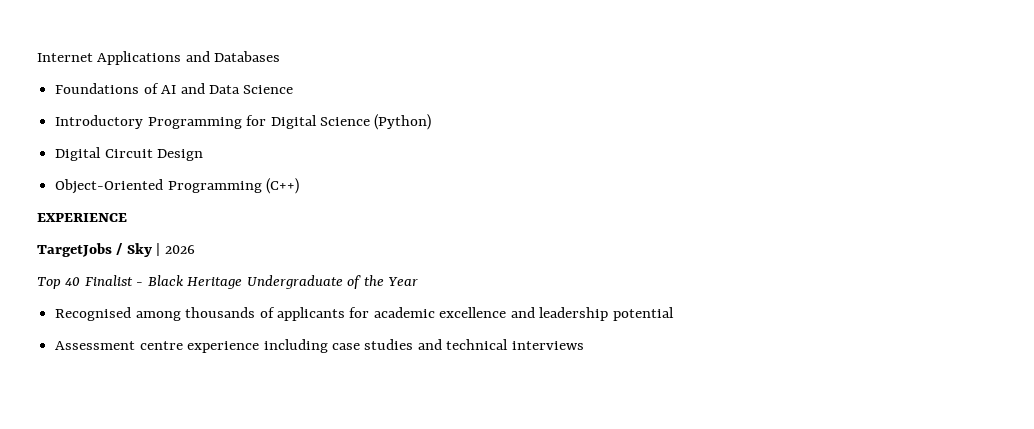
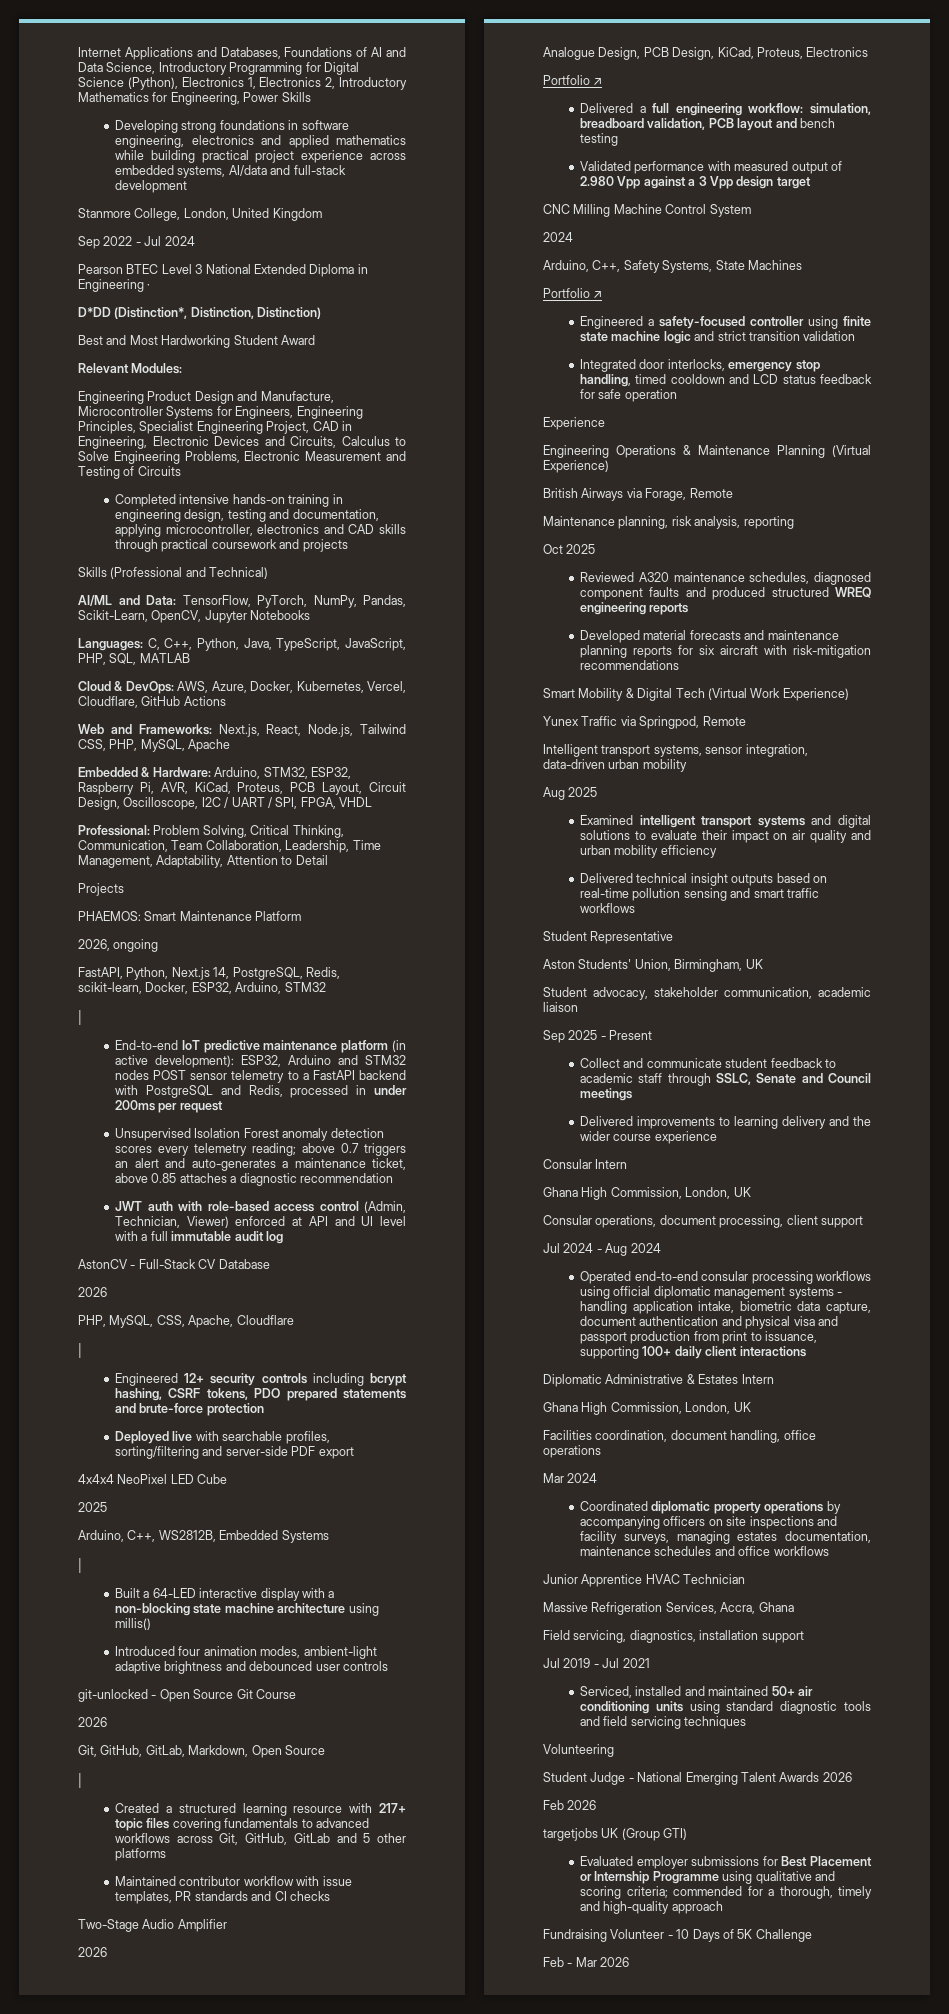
[214,51,281,62] Databases // -> [220,47,281,59] Databases,
[243,85,294,94] Science // -> [106,62,156,74] Science,
[374,114,432,130] [55,147,204,161] [55,178,300,194] [37,213,127,222] [37,243,195,257] [37,275,419,289] [55,307,674,321] [55,339,584,353] (Python) // Digital Circuit Design // Object-Oriented Programming (C++) // EXPERIENCE // TargetJobs / Sky | 2026 // Top 40 Finalist - Black Heritage Undergraduate of the Year // Recognised among thousands of applicants for academic excellence and leadership potential // Assessment centre experience including case studies and technical interviews -> [127,77,408,90] [78,92,311,105] [115,120,349,133] [115,135,406,148] [115,150,406,163] [115,165,346,178] [115,180,188,193] [78,208,322,221] [78,236,195,249] [78,264,368,277] [78,279,151,292] [78,307,322,319] [78,335,315,348] [78,363,183,374] [78,391,334,404] [78,406,363,419] [78,421,352,434] [78,436,406,449] [78,451,407,464] [78,466,181,479] [115,494,343,507] [115,509,379,522] [115,524,406,537] [115,539,348,552] [78,567,269,579] [78,595,406,608] [78,610,311,623] [78,638,406,651] [78,653,190,665] [78,681,406,694] [78,696,226,708] [78,724,407,737] [78,739,231,752] [78,767,351,779] [78,782,406,795] [78,797,372,810] [78,825,344,838] [78,840,381,853] [78,855,328,868] [78,883,124,896] [78,911,302,921] [78,939,159,952] [78,967,340,980] [78,982,326,994] [78,1010,82,1025] [115,1040,406,1053] [115,1055,406,1068] [115,1070,406,1083] [115,1085,407,1098] [115,1100,223,1113] [115,1128,384,1141] [115,1143,406,1156] [115,1158,406,1171] [115,1173,393,1186] [115,1201,406,1213] [115,1216,406,1228] [115,1231,283,1244] [78,1259,270,1269] [78,1287,107,1297] [78,1315,294,1328] [78,1343,82,1358] [115,1373,407,1386] [115,1388,406,1401] [115,1403,264,1416] [115,1431,330,1444] [115,1446,354,1459] [78,1474,228,1484] [78,1502,107,1512] [78,1530,329,1543] [78,1558,82,1573] [115,1588,335,1601] [115,1603,379,1616] [115,1618,152,1630] [115,1646,377,1659] [115,1661,388,1674] [78,1689,296,1702] [78,1717,107,1727] [78,1745,325,1758] [78,1773,82,1788] [115,1803,406,1816] [115,1818,369,1831] [115,1833,406,1845] [115,1848,167,1861] [115,1876,352,1886] [115,1891,330,1904] [78,1919,227,1932] [78,1947,107,1957] [543,47,869,60] [543,75,603,85] [580,103,871,116] [580,118,835,131] [580,133,619,146] [580,161,842,174] [580,176,811,189] [543,204,751,217] [543,232,573,242] [543,260,802,273] [543,288,603,298] [580,316,871,329] [580,331,856,344] [580,359,820,372] [580,374,872,387] [580,389,677,402] [543,417,605,430] [543,445,871,458] [543,460,609,473] [543,488,733,501] [543,516,794,529] [543,544,596,554] [580,572,871,585] [580,587,871,600] [580,602,689,615] [580,630,839,643] [580,645,871,658] [580,660,680,670] [543,688,849,701] [543,716,746,729] [543,744,808,757] [543,759,687,772] [543,787,598,800] [580,815,871,828] [580,830,871,843] [580,845,717,858] [580,873,827,886] [580,888,819,901] [580,903,636,913] [543,931,674,944] [543,959,763,972] [543,987,871,1000] [543,1002,578,1012] [543,1030,653,1043] [580,1058,836,1068] [580,1073,871,1086] [580,1088,633,1101] [580,1116,871,1129] [580,1131,717,1144] [543,1159,628,1169] [543,1187,751,1200] [543,1215,863,1228] [543,1243,661,1256] [580,1271,871,1284] [580,1286,842,1299] [580,1301,871,1314] [580,1316,838,1329] [580,1331,817,1344] [580,1346,806,1359] [543,1374,774,1387] [543,1402,751,1415] [543,1430,816,1443] [543,1445,601,1458] [543,1473,598,1483] [580,1501,841,1514] [580,1516,837,1529] [580,1531,871,1544] [580,1546,829,1556] [543,1574,746,1587] [543,1602,794,1615] [543,1630,804,1643] [543,1658,650,1668] [580,1686,813,1698] [580,1701,871,1714] [580,1716,747,1729] [543,1744,614,1757] [543,1772,852,1785] [543,1800,597,1810] [543,1828,688,1841] [580,1856,872,1869] [580,1871,835,1884] [580,1886,872,1899] [580,1901,723,1914] [543,1929,812,1942] [543,1957,630,1967] (Python), Electronics 1, Electronics 2, Introductory Mathematics for Engineering, Power Skills // Developing strong foundations in software engineering, electronics and applied mathematics while building practical project experience across embedded systems, AI/data and full-stack development // Stanmore College, London, United Kingdom // Sep 2022 - Jul 2024 // Pearson BTEC Level 3 National Extended Diploma in Engineering · // D*DD (Distinction*, Distinction, Distinction) // Best and Most Hardworking Student Award // Relevant Modules: // Engineering Product Design and Manufacture, Microcontroller Systems for Engineers, Engineering Principles, Specialist Engineering Project, CAD in Engineering, Electronic Devices and Circuits, Calculus to Solve Engineering Problems, Electronic Measurement and Testing of Circuits // Completed intensive hands-on training in engineering design, testing and documentation, applying microcontroller, electronics and CAD skills through practical coursework and projects // Skills (Professional and Technical) // AI/ML and Data: TensorFlow, PyTorch, NumPy, Pandas, Scikit-Learn, OpenCV, Jupyter Notebooks // Languages: C, C++, Python, Java, TypeScript, JavaScript, PHP, SQL, MATLAB // Cloud & DevOps: AWS, Azure, Docker, Kubernetes, Vercel, Cloudflare, GitHub Actions // Web and Frameworks: Next.js, React, Node.js, Tailwind CSS, PHP, MySQL, Apache // Embedded & Hardware: Arduino, STM32, ESP32, Raspberry Pi, AVR, KiCad, Proteus, PCB Layout, Circuit Design, Oscilloscope, I2C / UART / SPI, FPGA, VHDL // Professional: Problem Solving, Critical Thinking, Communication, Team Collaboration, Leadership, Time Management, Adaptability, Attention to Detail // Projects // PHAEMOS: Smart Maintenance Platform // 2026, ongoing // FastAPI, Python, Next.js 14, PostgreSQL, Redis, scikit-learn, Docker, ESP32, Arduino, STM32 // | // End-to-end IoT predictive maintenance platform (in active development): ESP32, Arduino and STM32 nodes POST sensor telemetry to a FastAPI backend with PostgreSQL and Redis, processed in under 200ms per request // Unsupervised Isolation Forest anomaly detection scores every telemetry reading; above 0.7 triggers an alert and auto-generates a maintenance ticket, above 0.85 attaches a diagnostic recommendation // JWT auth with role-based access control (Admin, Technician, Viewer) enforced at API and UI level with a full immutable audit log // AstonCV - Full-Stack CV Database // 2026 // PHP, MySQL, CSS, Apache, Cloudflare // | // Engineered 12+ security controls including bcrypt hashing, CSRF tokens, PDO prepared statements and brute-force protection // Deployed live with searchable profiles, sorting/filtering and server-side PDF export // 4x4x4 NeoPixel LED Cube // 2025 // Arduino, C++, WS2812B, Embedded Systems // | // Built a 64-LED interactive display with a non-blocking state machine architecture using millis() // Introduced four animation modes, ambient-light adaptive brightness and debounced user controls // git-unlocked - Open Source Git Course // 2026 // Git, GitHub, GitLab, Markdown, Open Source // | // Created a structured learning resource with 217+ topic files covering fundamentals to advanced workflows across Git, GitHub, GitLab and 5 other platforms // Maintained contributor workflow with issue templates, PR standards and CI checks // Two-Stage Audio Amplifier // 2026 // Analogue Design, PCB Design, KiCad, Proteus, Electronics // Portfolio ↗ // Delivered a full engineering workflow: simulation, breadboard validation, PCB layout and bench testing // Validated performance with measured output of 2.980 Vpp against a 3 Vpp design target // CNC Milling Machine Control System // 2024 // Arduino, C++, Safety Systems, State Machines // Portfolio ↗ // Engineered a safety-focused controller using finite state machine logic and strict transition validation // Integrated door interlocks, emergency stop handling, timed cooldown and LCD status feedback for safe operation // Experience // Engineering Operations & Maintenance Planning (Virtual Experience) // British Airways via Forage, Remote // Maintenance planning, risk analysis, reporting // Oct 2025 // Reviewed A320 maintenance schedules, diagnosed component faults and produced structured WREQ engineering reports // Developed material forecasts and maintenance planning reports for six aircraft with risk-mitigation recommendations // Smart Mobility & Digital Tech (Virtual Work Experience) // Yunex Traffic via Springpod, Remote // Intelligent transport systems, sensor integration, data-driven urban mobility // Aug 2025 // Examined intelligent transport systems and digital solutions to evaluate their impact on air quality and urban mobility efficiency // Delivered technical insight outputs based on real-time pollution sensing and smart traffic workflows // Student Representative // Aston Students' Union, Birmingham, UK // Student advocacy, stakeholder communication, academic liaison // Sep 2025 - Present // Collect and communicate student feedback to academic staff through SSLC, Senate and Council meetings // Delivered improvements to learning delivery and the wider course experience // Consular Intern // Ghana High Commission, London, UK // Consular operations, document processing, client support // Jul 2024 - Aug 2024 // Operated end-to-end consular processing workflows using official diplomatic management systems - handling application intake, biometric data capture, document authentication and physical visa and passport production from print to issuance, supporting 100+ daily client interactions // Diplomatic Administrative & Estates Intern // Ghana High Commission, London, UK // Facilities coordination, document handling, office operations // Mar 2024 // Coordinated diplomatic property operations by accompanying officers on site inspections and facility surveys, managing estates documentation, maintenance schedules and office workflows // Junior Apprentice HVAC Technician // Massive Refrigeration Services, Accra, Ghana // Field servicing, diagnostics, installation support // Jul 2019 - Jul 2021 // Serviced, installed and maintained 50+ air conditioning units using standard diagnostic tools and field servicing techniques // Volunteering // Student Judge - National Emerging Talent Awards 2026 // Feb 2026 // targetjobs UK (Group GTI) // Evaluated employer submissions for Best Placement or Internship Programme using qualitative and scoring criteria; commended for a thorough, timely and high-quality approach // Fundraising Volunteer - 10 Days of 5K Challenge // Feb - Mar 2026

